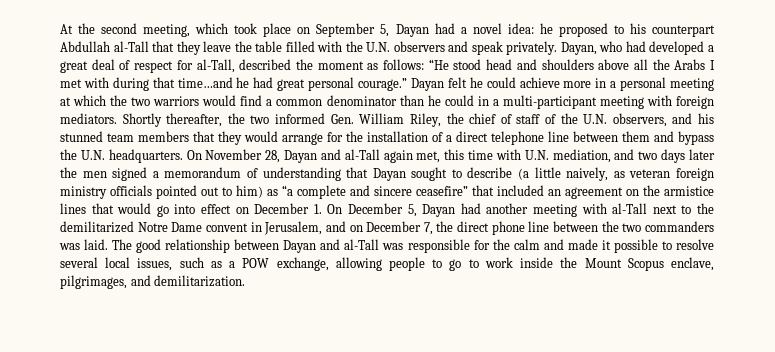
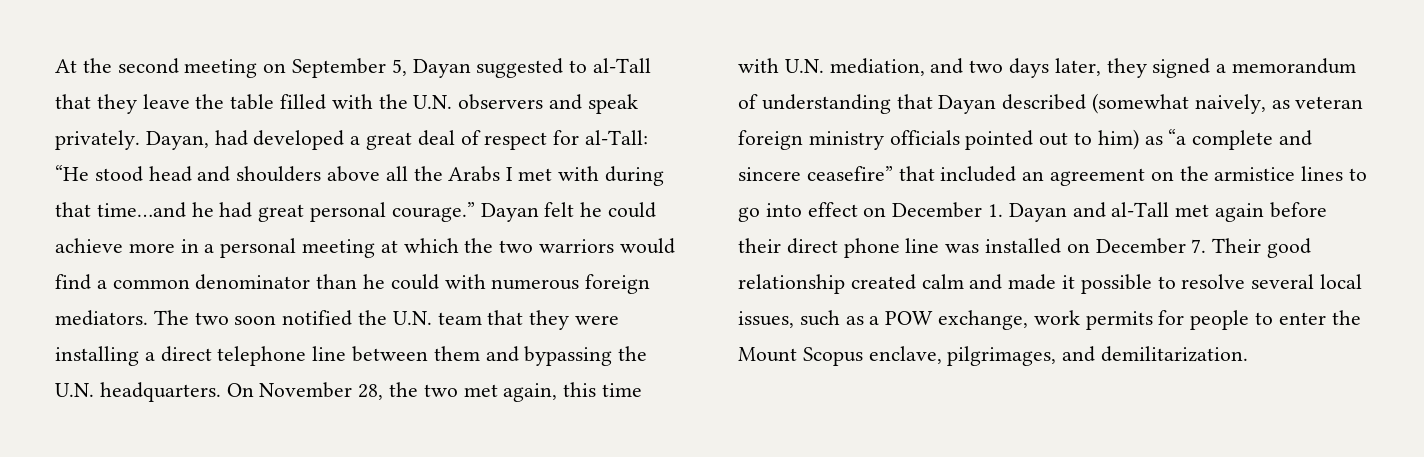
[143,23,715,37] [60,41,110,52] meeting, which took place on September 5, Dayan had a novel idea: he proposed to his counterpart Abdullah -> [184,58,588,78] meeting on September 5, Dayan suggested to
[599,41,623,52] who -> (209, 140) none
[196,59,424,73] al-Tall, described the moment as follows: -> [585,130,649,145] al-Tall:
[477,95,714,109] [60,113,714,127] [60,131,443,145] in a multi-participant meeting with foreign mediators. Shortly thereafter, the two informed Gen. William Riley, the chief of staff of the U.N. observers, and his stunned team members that they would arrange for the installation of -> [444,274,651,294] [55,310,620,330] [55,346,139,366] with numerous foreign mediators. The two soon notified the U.N. team that they were installing
[678,131,714,145] bypass -> [524,346,613,366] bypassing
[284,149,441,163] Dayan and al-Tall again met, -> [389,382,558,402] the two met again,
[689,149,716,160] [60,167,107,178] later the men -> [1054,58,1147,78] later, they
[411,167,561,181] sought to describe (a little -> [1002,93,1190,114] described (somewhat
[91,203,152,214] that would -> [1349,168,1368,181] to
[327,203,715,217] [60,221,714,235] [59,239,510,253] On December 5, Dayan had another meeting with al-Tall next to the demilitarized Notre Dame convent in Jerusalem, and on December 7, the direct phone line between the two commanders was laid. The good relationship between Dayan and al-Tall was responsible for the -> [1008,202,1327,222] [738,238,1312,258] [738,274,916,294] Dayan and al-Tall met again before their direct phone line was installed on December 7. Their good relationship created
[335,257,554,271] allowing people to go to work inside -> [1033,310,1326,330] work permits for people to enter

